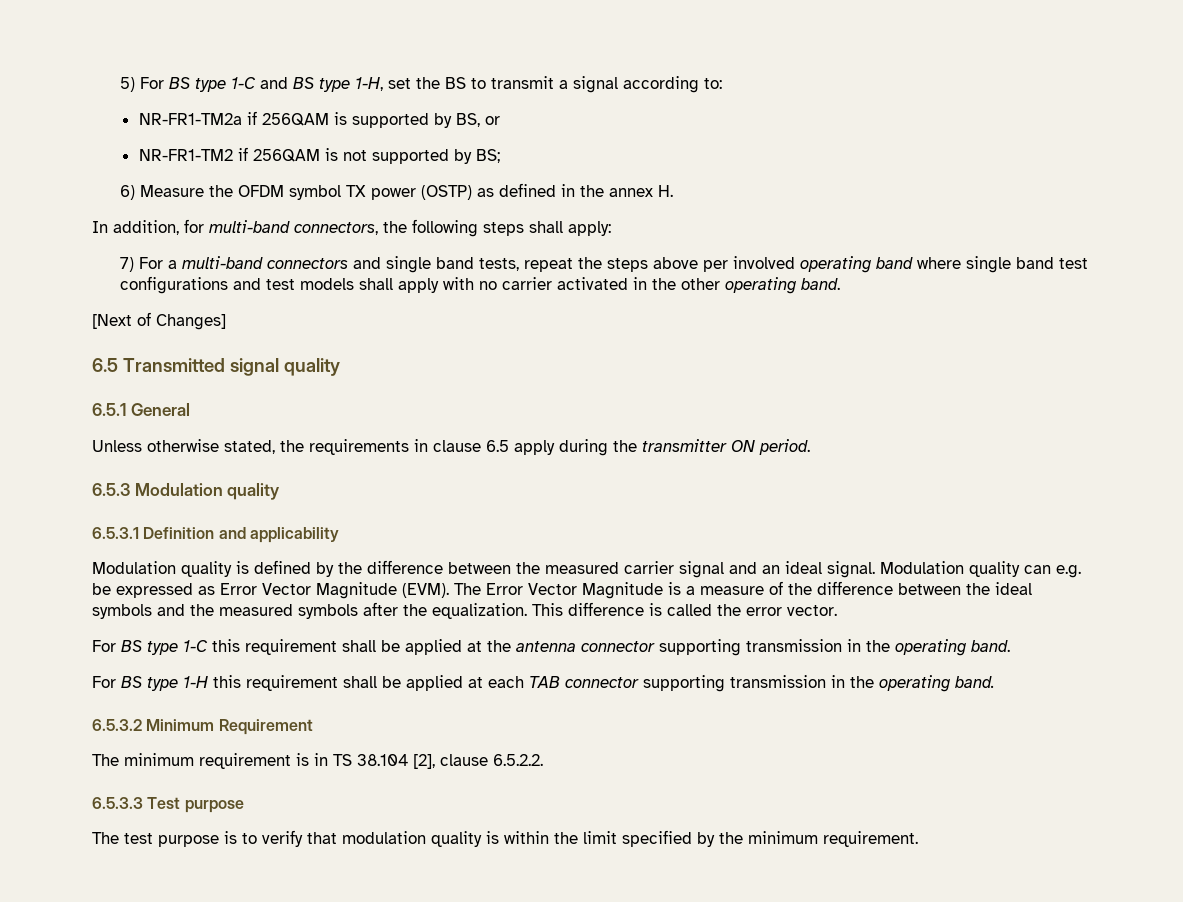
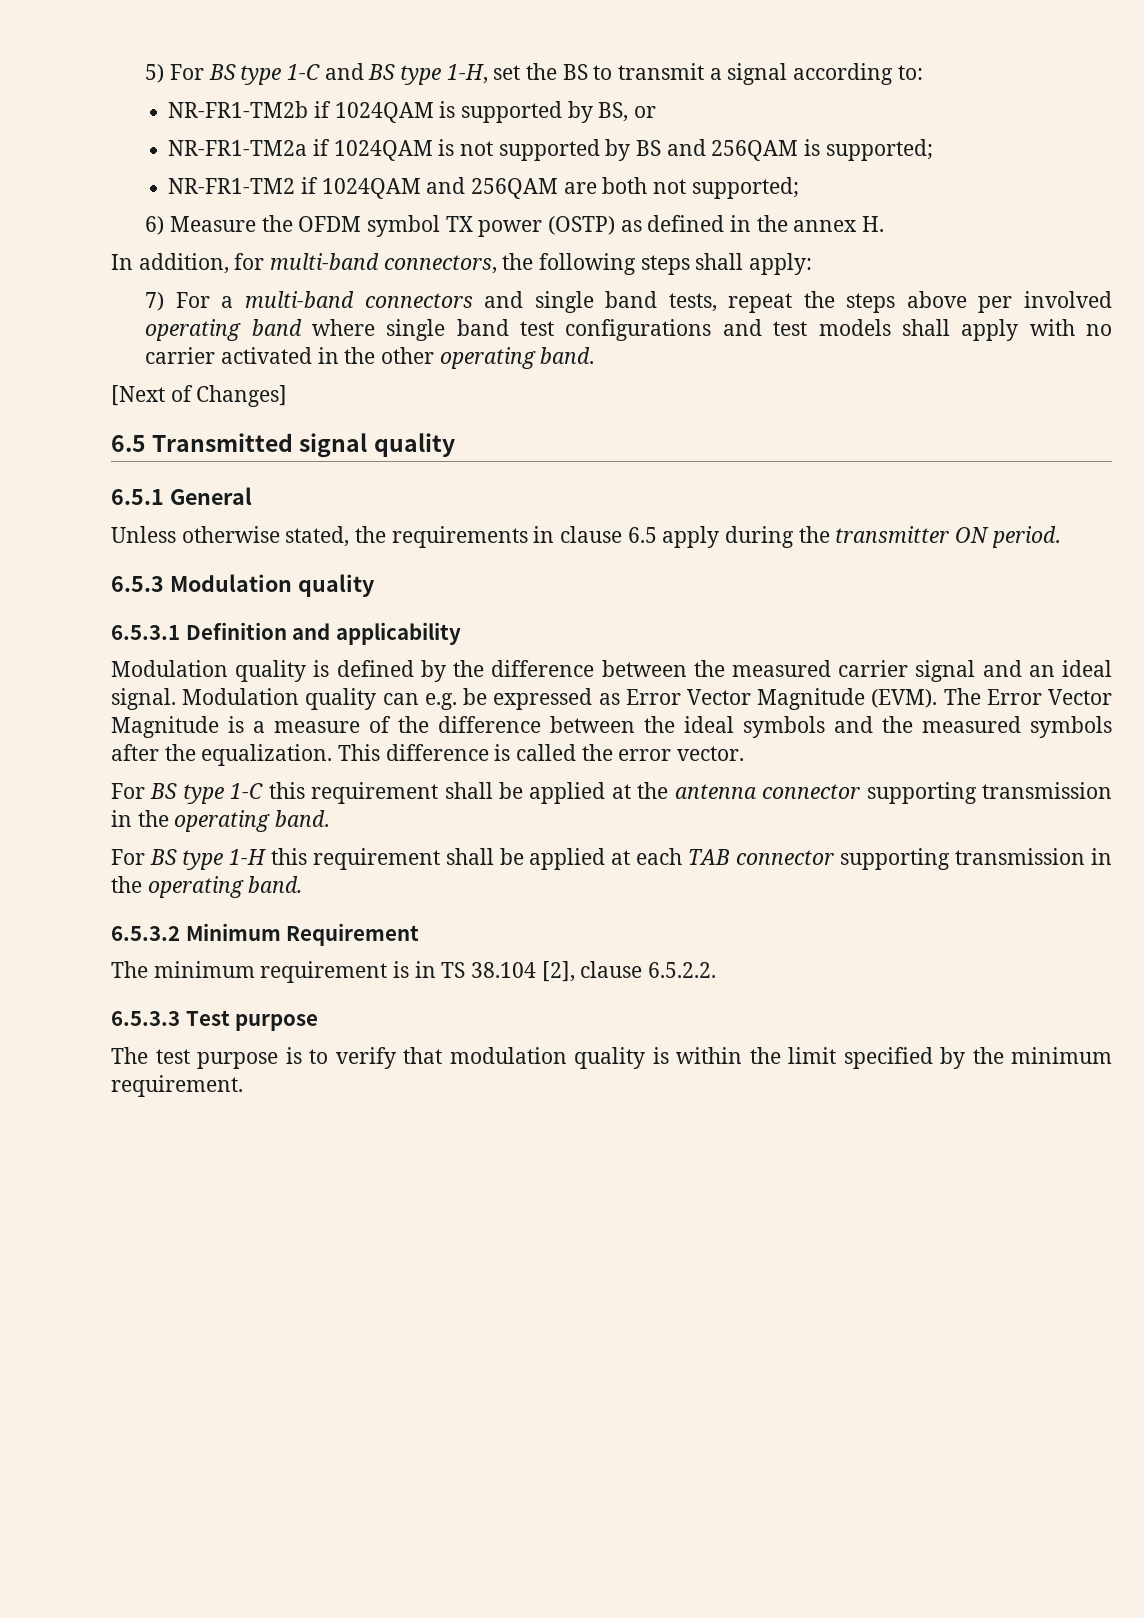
[138,111,329,126] NR-FR1-TM2a if 256QAM -> [168,101,434,123] NR-FR1-TM2b if 1024QAM
[138,147,320,162] NR-FR1-TM2 if 256QAM -> [168,139,433,161] NR-FR1-TM2a if 1024QAM
[475,149,500,163] BS; -> [636,139,933,161] [168,177,799,199] BS and 256QAM is supported; // NR-FR1-TM2 if 1024QAM and 256QAM are both not supported;

